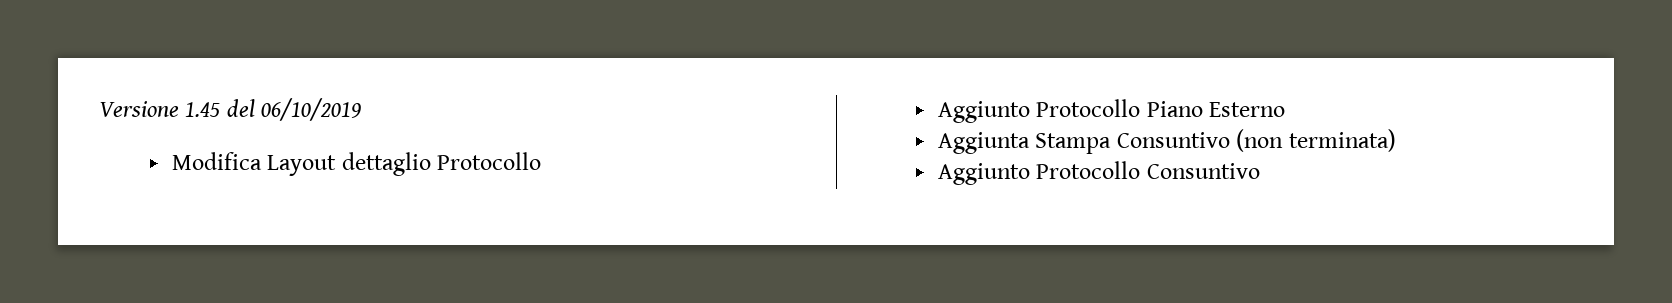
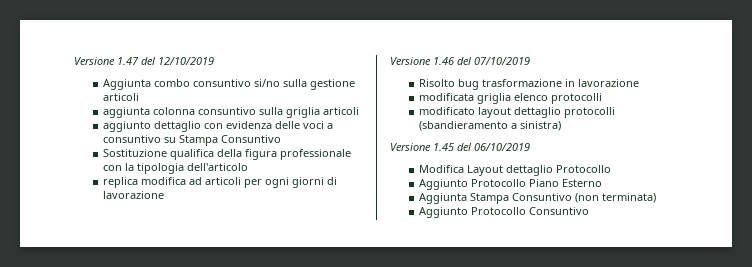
[99,101,179,117] Versione -> [74,57,214,65] [103,79,356,90] [103,93,140,101] [103,107,360,118] [103,121,334,132] [103,135,282,146] [103,149,352,160] [103,163,249,174] [103,177,338,188] [103,191,165,199] [390,57,530,65] [419,79,640,90] [419,93,603,104] [419,107,616,118] [419,121,562,131] [390,143,431,151] Versione 1.47 del 12/10/2019 // Aggiunta combo consuntivo si/no sulla gestione articoli // aggiunta colonna consuntivo sulla griglia articoli // aggiunto dettaglio con evidenza delle voci a consuntivo su Stampa Consuntivo // Sostituzione qualifica della figura professionale con la tipologia dell'articolo // replica modifica ad articoli per ogni giorni di lavorazione // Versione 1.46 del 07/10/2019 // Risolto bug trasformazione in lavorazione // modificata griglia elenco protocolli // modificato layout dettaglio protocolli (sbandieramento a sinistra) // Versione

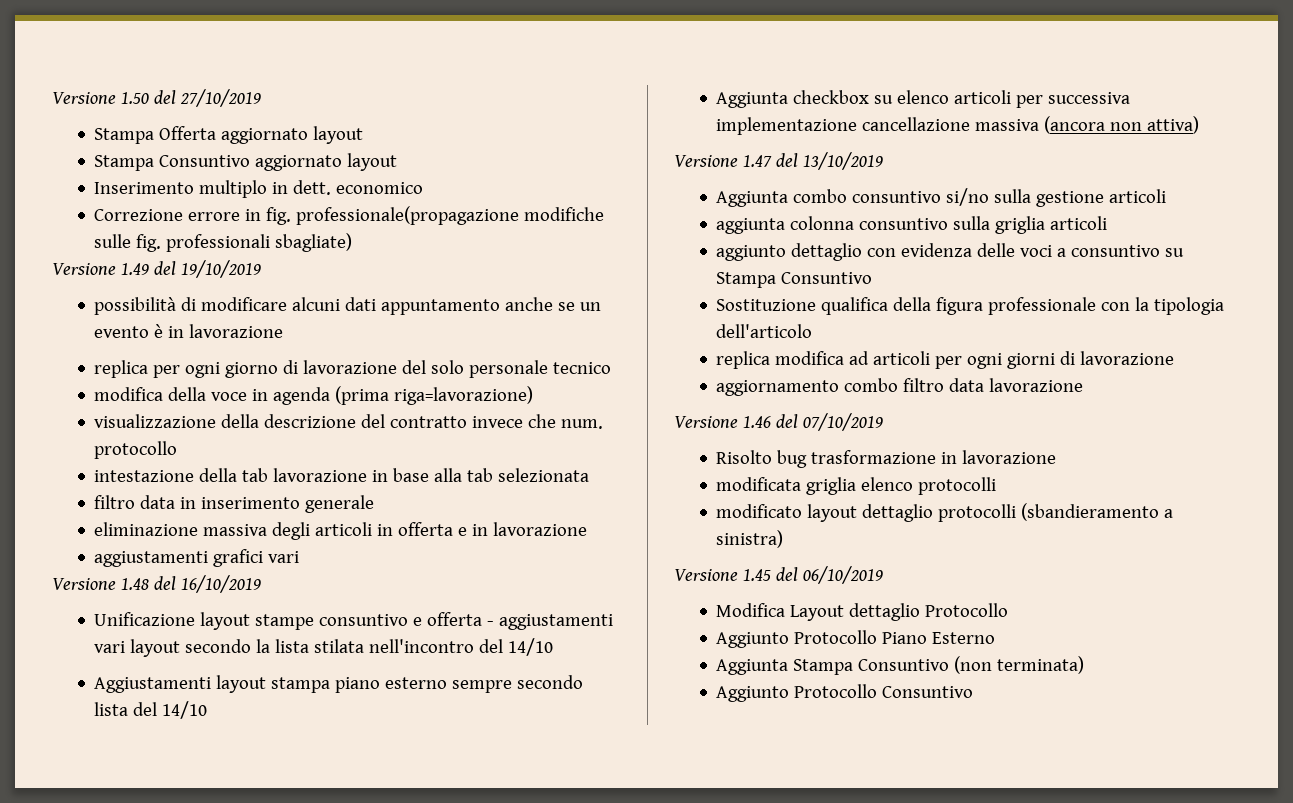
[74,57,115,65] Versione -> [52,89,261,107] [94,126,364,144] [94,153,398,171] [94,180,424,198] [94,206,605,225] [94,233,353,252] [52,260,261,278] [94,297,602,315] [94,324,284,338] [94,360,612,378] [94,386,534,405] [94,414,604,429] [94,441,178,459] [94,468,590,482] [94,495,375,513] [94,522,588,540] [94,549,300,567] [52,575,261,593] [94,612,614,630] [94,638,554,657] [94,675,584,693] [94,701,208,719] [716,90,1131,108] [716,116,1200,135] [674,155,738,167] Versione 1.50 del 27/10/2019 // Stampa Offerta aggiornato layout // Stampa Consuntivo aggiornato layout // Inserimento multiplo in dett. economico // Correzione errore in fig. professionale(propagazione modifiche sulle fig. professionali sbagliate) // Versione 1.49 del 19/10/2019 // possibilità di modificare alcuni dati appuntamento anche se un evento è in lavorazione // replica per ogni giorno di lavorazione del solo personale tecnico // modifica della voce in agenda (prima riga=lavorazione) // visualizzazione della descrizione del contratto invece che num. protocollo // intestazione della tab lavorazione in base alla tab selezionata // filtro data in inserimento generale // eliminazione massiva degli articoli in offerta e in lavorazione // aggiustamenti grafici vari // Versione 1.48 del 16/10/2019 // Unificazione layout stampe consuntivo e offerta - aggiustamenti vari layout secondo la lista stilata nell'incontro del 14/10 // Aggiustamenti layout stampa piano esterno sempre secondo lista del 14/10 // Aggiunta checkbox su elenco articoli per successiva implementazione cancellazione massiva (ancora non attiva) // Versione
[158,57,214,65] 12/10/2019 -> [802,152,883,170] 13/10/2019
(165, 195) none -> [716,378,1084,396] // aggiornamento combo filtro data lavorazione

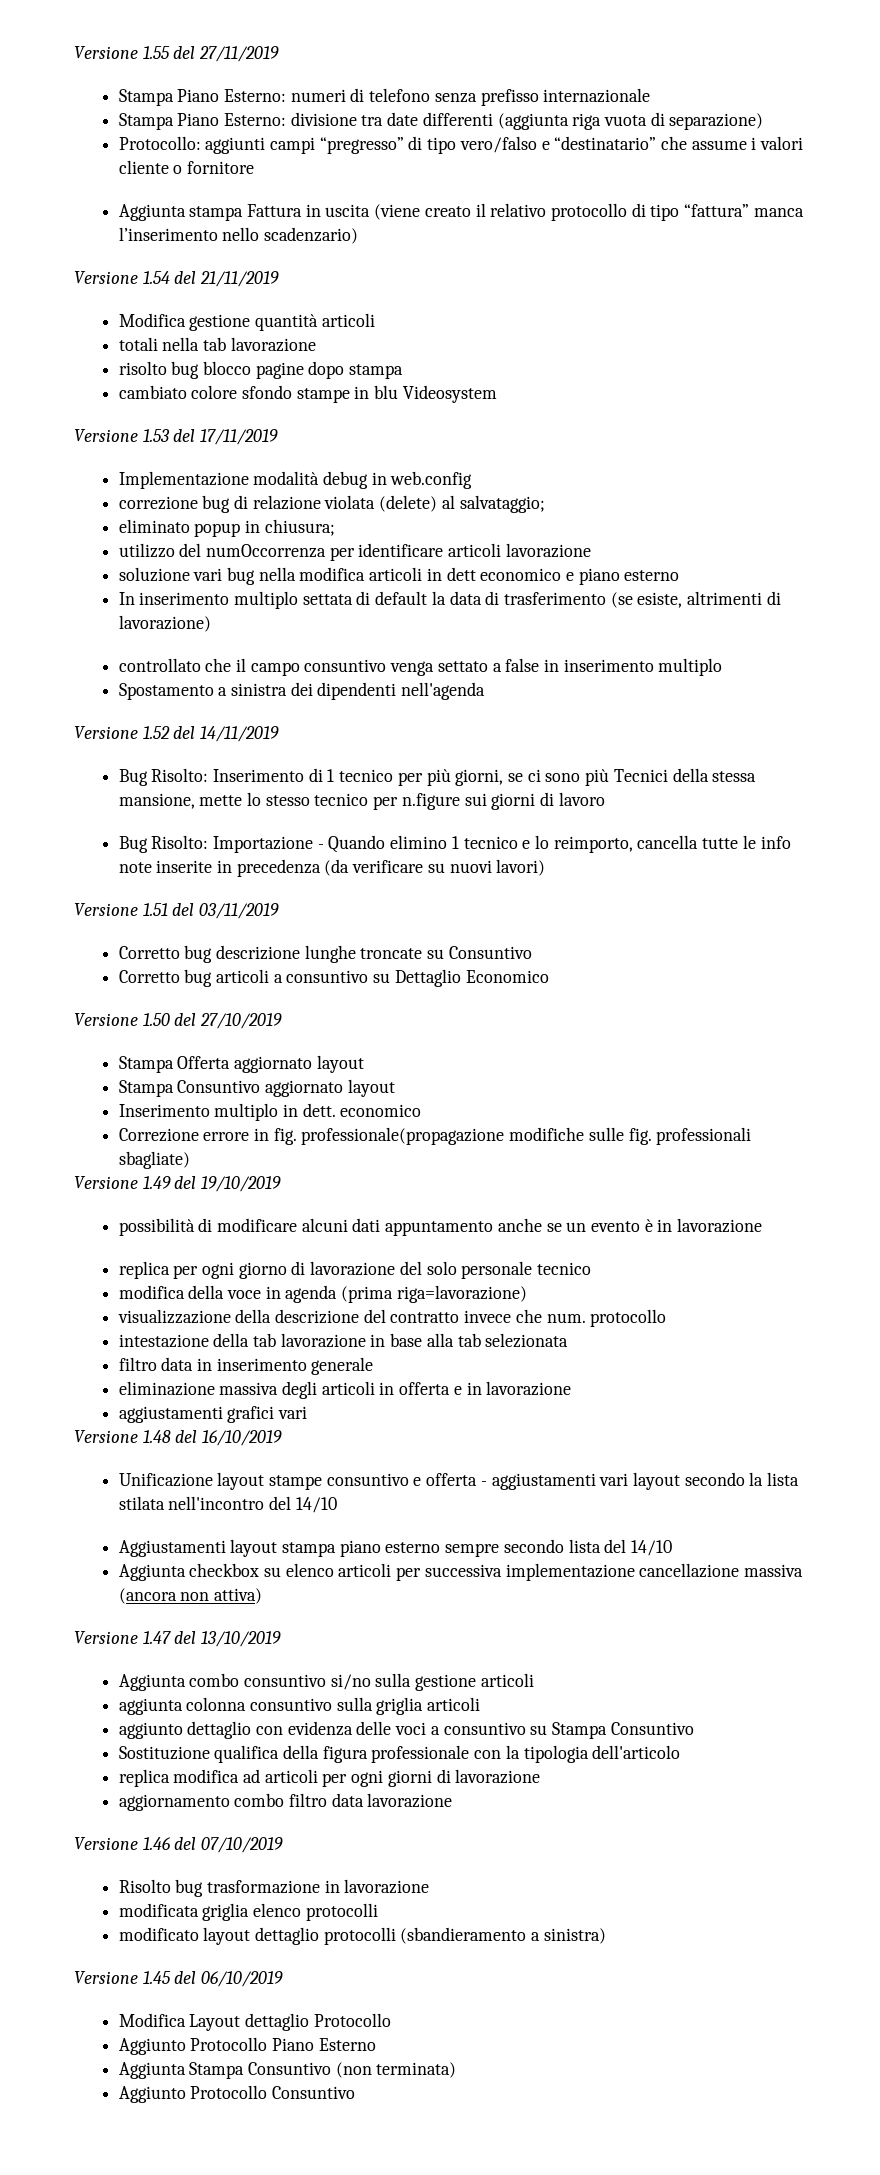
[52,92,116,104] Versione -> [74,46,280,62] [118,88,651,106] [118,112,764,130] [118,136,804,154] [118,160,254,174] [118,203,804,221] [118,227,358,244] [74,271,280,287] [118,313,375,331] [118,337,316,352] [118,361,404,379] [118,385,497,403] [74,429,279,445] [118,471,473,489] [118,495,545,513] [118,519,335,537] [118,543,591,561] [118,567,680,585] [118,591,781,609] [118,615,211,632] [118,658,723,676] [118,682,486,700] [74,726,280,742] [118,768,757,786] [118,792,605,810] [118,835,791,853] [118,859,546,877] [74,903,280,919] [118,945,532,963] [118,969,549,987] [74,1013,138,1026] Versione 1.55 del 27/11/2019 // Stampa Piano Esterno: numeri di telefono senza prefisso internazionale // Stampa Piano Esterno: divisione tra date differenti (aggiunta riga vuota di separazione) // Protocollo: aggiunti campi “pregresso” di tipo vero/falso e “destinatario” che assume i valori cliente o fornitore // Aggiunta stampa Fattura in uscita (viene creato il relativo protocollo di tipo “fattura” manca l’inserimento nello scadenzario) // Versione 1.54 del 21/11/2019 // Modifica gestione quantità articoli // totali nella tab lavorazione // risolto bug blocco pagine dopo stampa // cambiato colore sfondo stampe in blu Videosystem // Versione 1.53 del 17/11/2019 // Implementazione modalità debug in web.config // correzione bug di relazione violata (delete) al salvataggio; // eliminato popup in chiusura; // utilizzo del numOccorrenza per identificare articoli lavorazione // soluzione vari bug nella modifica articoli in dett economico e piano esterno // In inserimento multiplo settata di default la data di trasferimento (se esiste, altrimenti di lavorazione) // controllato che il campo consuntivo venga settato a false in inserimento multiplo // Spostamento a sinistra dei dipendenti nell'agenda // Versione 1.52 del 14/11/2019 // Bug Risolto: Inserimento di 1 tecnico per più giorni, se ci sono più Tecnici della stessa mansione, mette lo stesso tecnico per n.figure sui giorni di lavoro // Bug Risolto: Importazione - Quando elimino 1 tecnico e lo reimporto, cancella tutte le info note inserite in precedenza (da verificare su nuovi lavori) // Versione 1.51 del 03/11/2019 // Corretto bug descrizione lunghe troncate su Consuntivo // Corretto bug articoli a consuntivo su Dettaglio Economico // Versione

